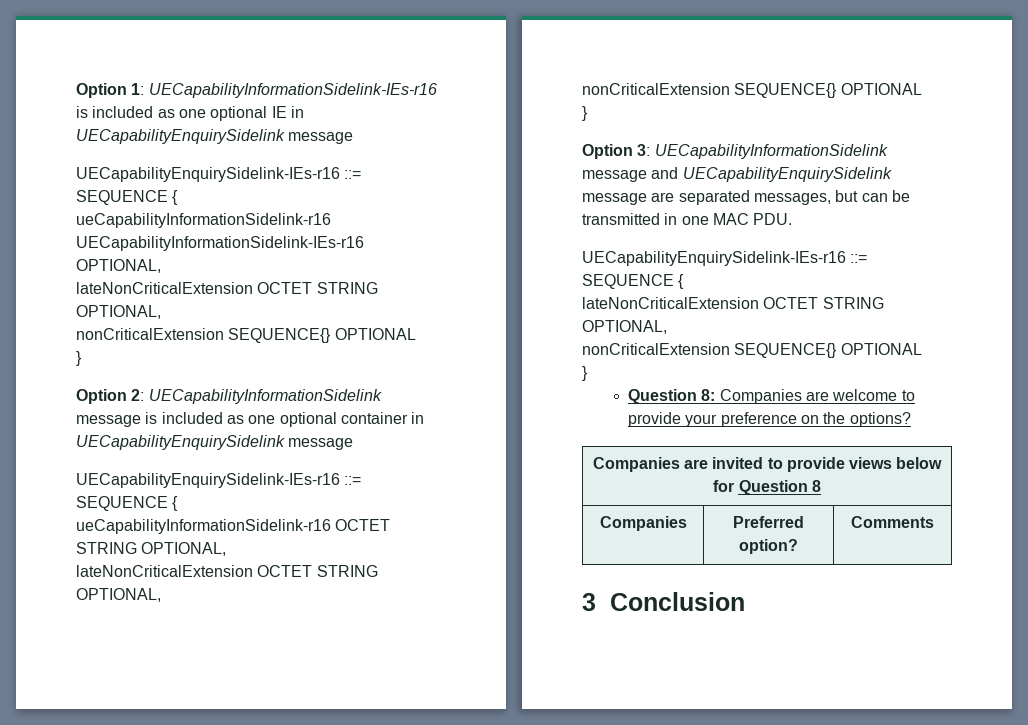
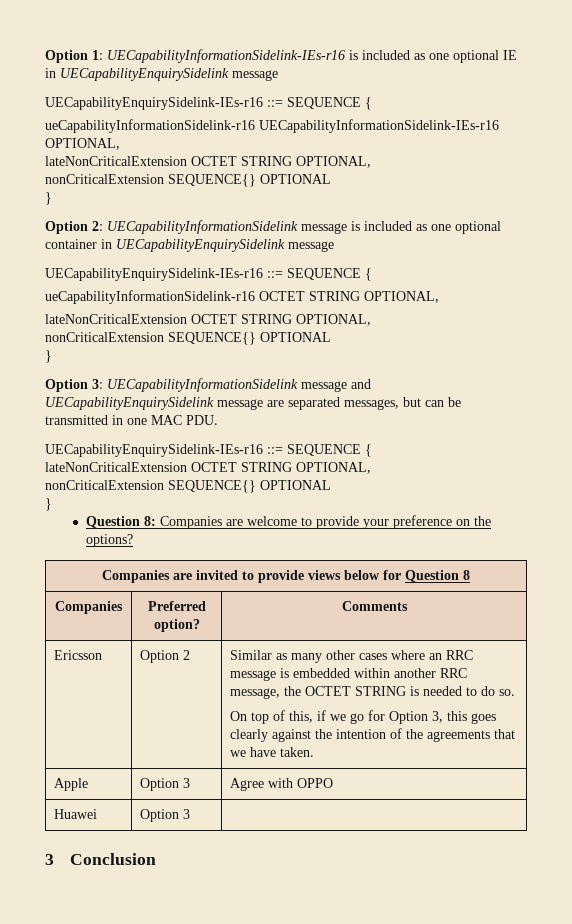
(934, 522) none -> [54,650,103,660] [140,650,191,663] [230,650,474,663] [230,668,468,681] [230,686,516,699] [230,710,497,724] [230,728,516,742] [230,747,315,757] [54,778,89,791] [140,778,191,791] [230,778,334,791] [54,809,98,819] [140,809,191,822] // Ericsson | Option 2 | Similar as many other cases where an RRC message is embedded within another RRC message, the OCTET STRING is needed to do so. // On top of this, if we go for Option 3, this goes clearly against the intention of the agreements that we have taken. // Apple | Option 3 | Agree with OPPO // Huawei | Option 3 |

